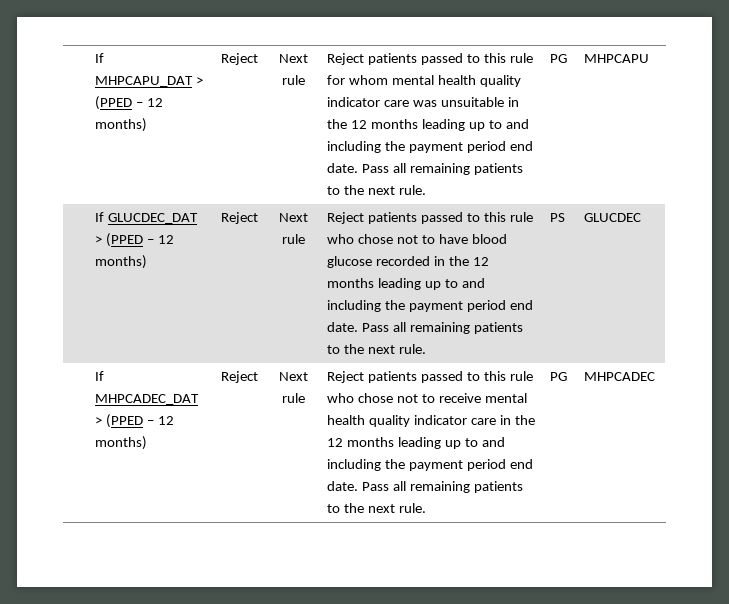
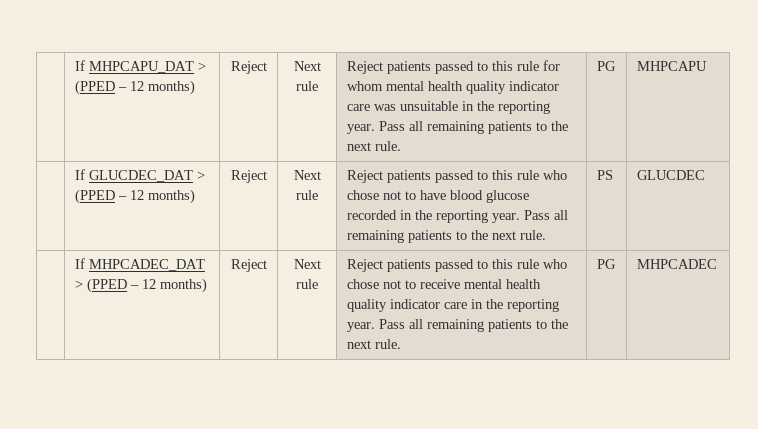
[351,119,529,131] [327,141,533,153] [327,163,359,173] 12 months leading up to and including the payment period end date. -> [497,101,550,114] [346,124,375,134] reporting year.
[472,257,489,266] [327,278,485,290] [327,300,533,312] [327,322,359,332] 12 months leading up to and including the payment period end date. -> [435,210,520,223] reporting year.
[327,437,505,449] [327,459,533,471] [327,481,359,491] 12 months leading up to and including the payment period end date. -> [506,299,559,312] [346,322,375,332] reporting year.

